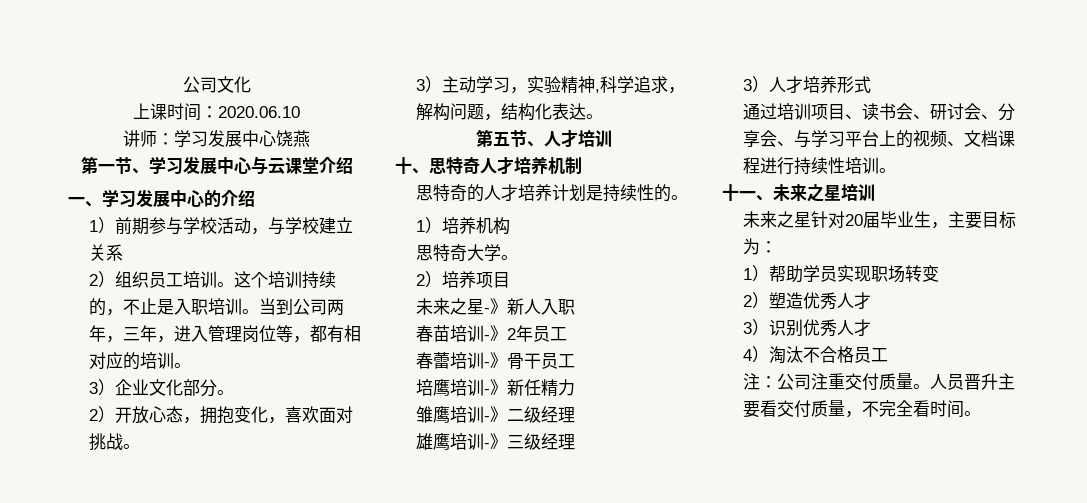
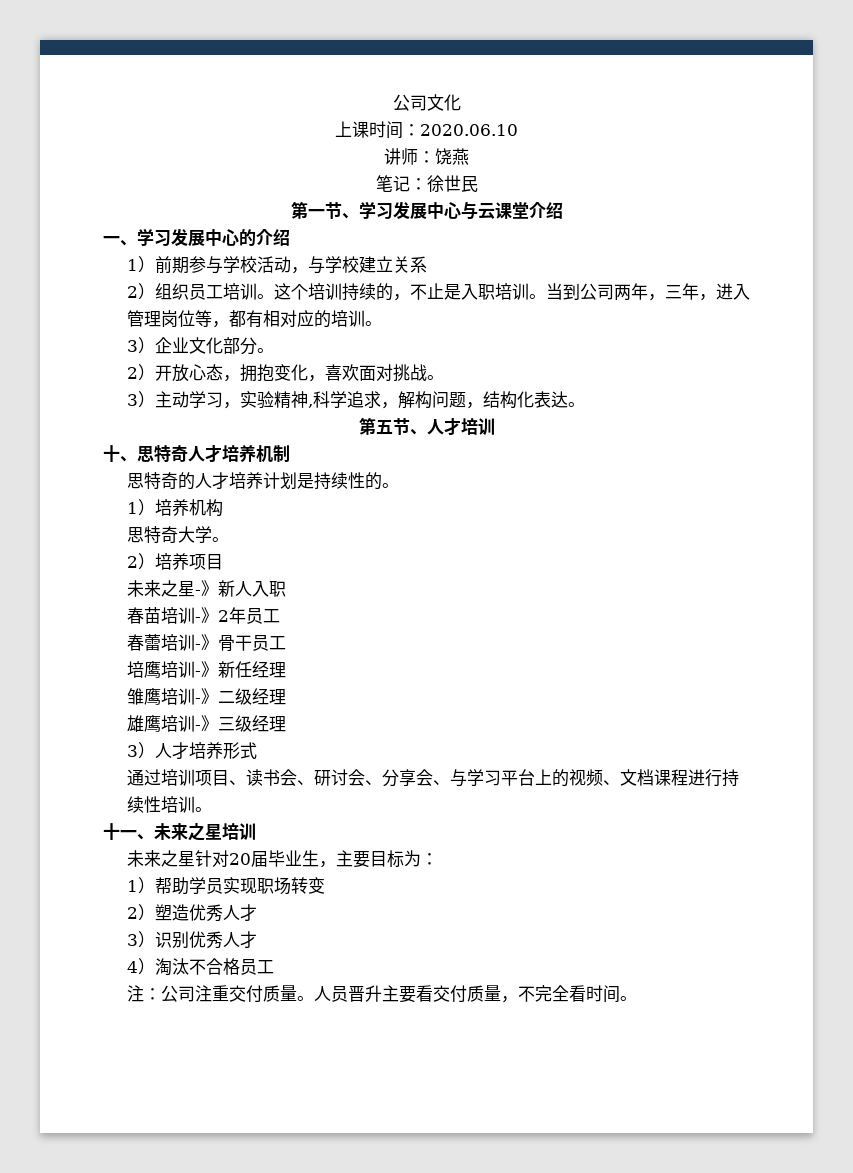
[174,130,310,147] 学习发展中心饶燕 -> [435,148,469,165] [375,175,478,193] 饶燕 // 笔记：徐世民
[541,379,576,396] 精力 -> [251,661,286,678] 经理

